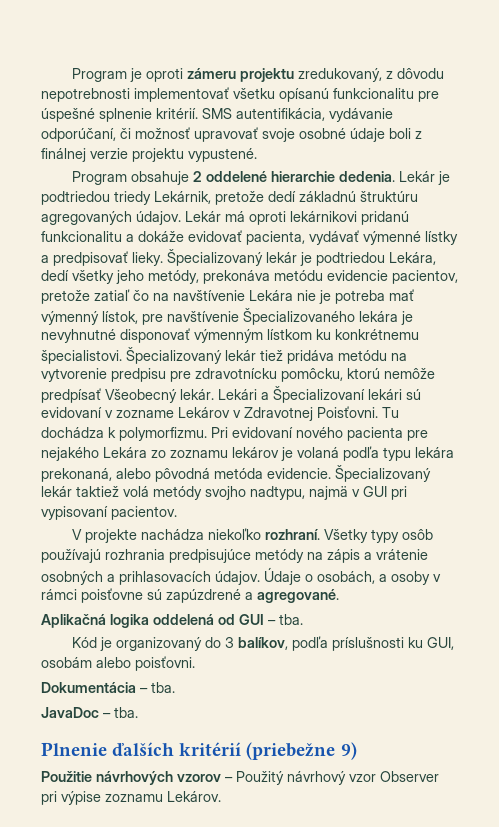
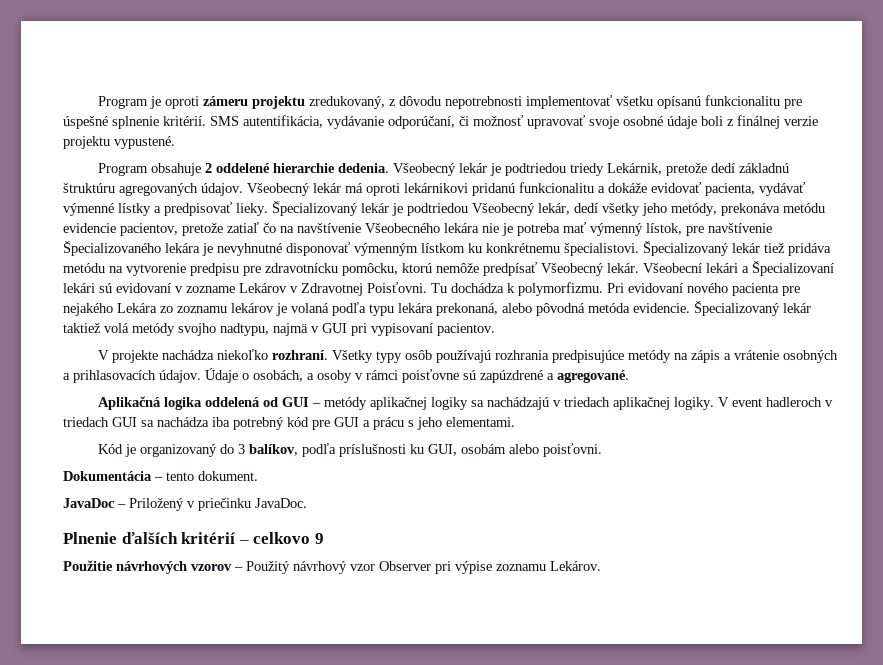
[399,171,436,182] Lekár -> [393,163,488,176] Všeobecný lekár
[185,211,221,222] Lekár -> [247,183,341,196] Všeobecný lekár
[389,252,436,265] Lekára, -> [472,203,570,216] Všeobecný lekár,
[249,290,293,301] Lekára -> [365,223,479,233] Všeobecného lekára
[218,389,257,400] Lekári -> [643,263,738,273] Všeobecní lekári
[279,614,303,625] tba. -> [324,397,834,410] [63,417,515,430] metódy aplikačnej logiky sa nachádzajú v triedach aplikačnej logiky. V event hadleroch v triedach GUI sa nachádza iba potrebný kód pre GUI a prácu s jeho elementami.
[151,682,175,693] tba. -> [166,471,258,481] tento dokument.
[114,707,138,718] tba. -> [129,498,307,511] Priložený v priečinku JavaDoc.
[246,742,357,760] (priebežne 9) -> [238,532,324,544] – celkovo 9

